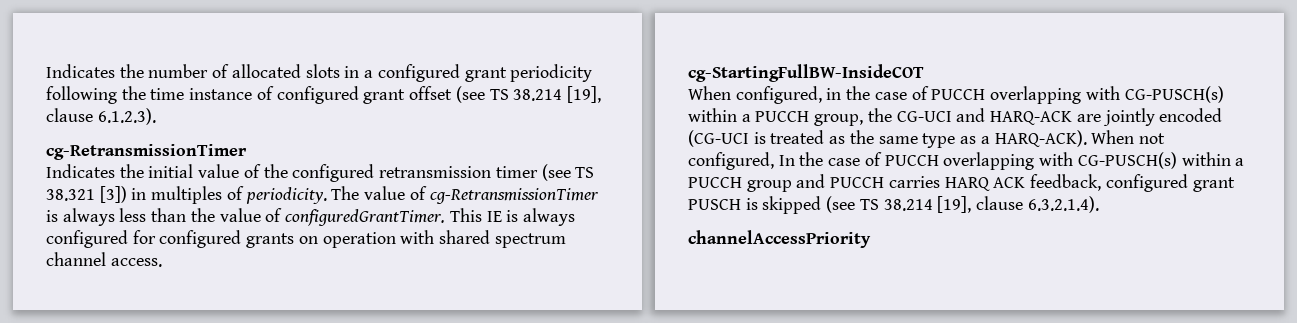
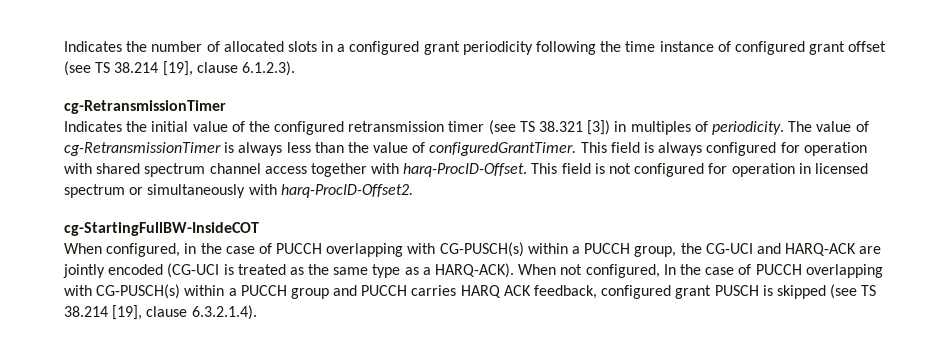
[486,211,502,222] IE -> [610,142,640,153] field
[159,230,318,248] configured grants on -> (800, 147) none
[110,258,162,267] access. -> [264,163,868,177] [64,184,413,198] access together with harq-ProcID-Offset. This field is not configured for operation in licensed spectrum or simultaneously with harq-ProcID-Offset2.
[688,230,871,248] // channelAccessPriority -> (257, 312) none

